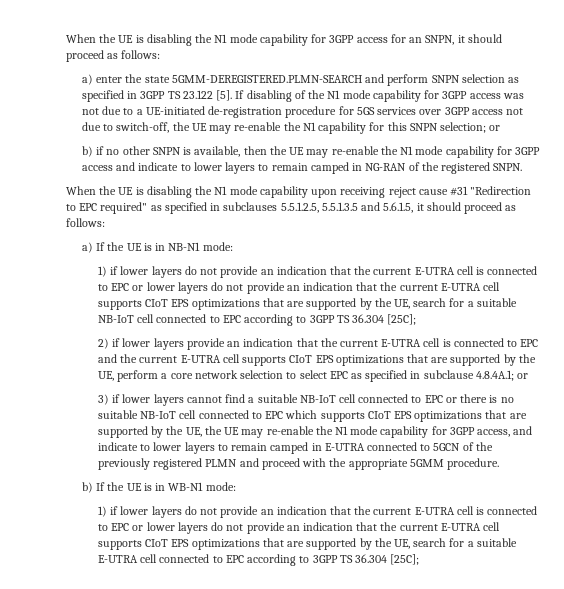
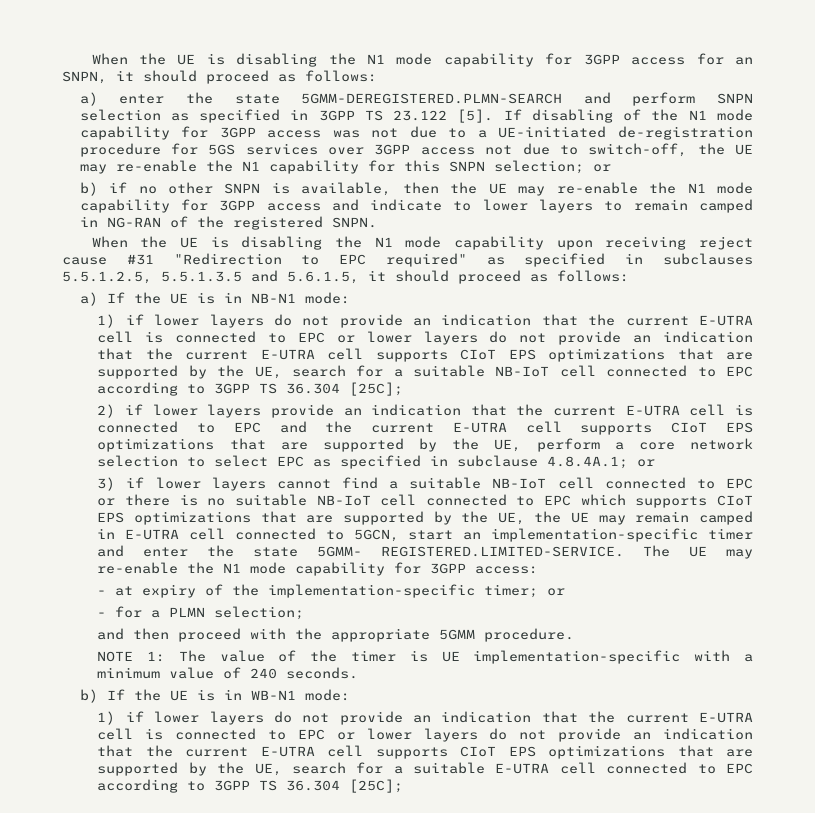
[266,426,533,438] [97,442,493,454] [97,458,259,470] re-enable the N1 mode capability for 3GPP access, and indicate to lower layers to remain camped in E-UTRA connected to 5GCN of the previously registered PLMN and -> [635,511,753,525] [97,528,753,542] [97,545,753,559] [97,562,539,576] [97,584,566,598] [97,606,305,620] [97,628,170,640] remain camped in E-UTRA cell connected to 5GCN, start an implementation-specific timer and enter the state 5GMM- REGISTERED.LIMITED-SERVICE. The UE may re-enable the N1 mode capability for 3GPP access: // - at expiry of the implementation-specific timer; or // - for a PLMN selection; // and then
(499, 464) none -> [97,650,753,664] [97,667,359,679] // NOTE 1: The value of the timer is UE implementation-specific with a minimum value of 240 seconds.

